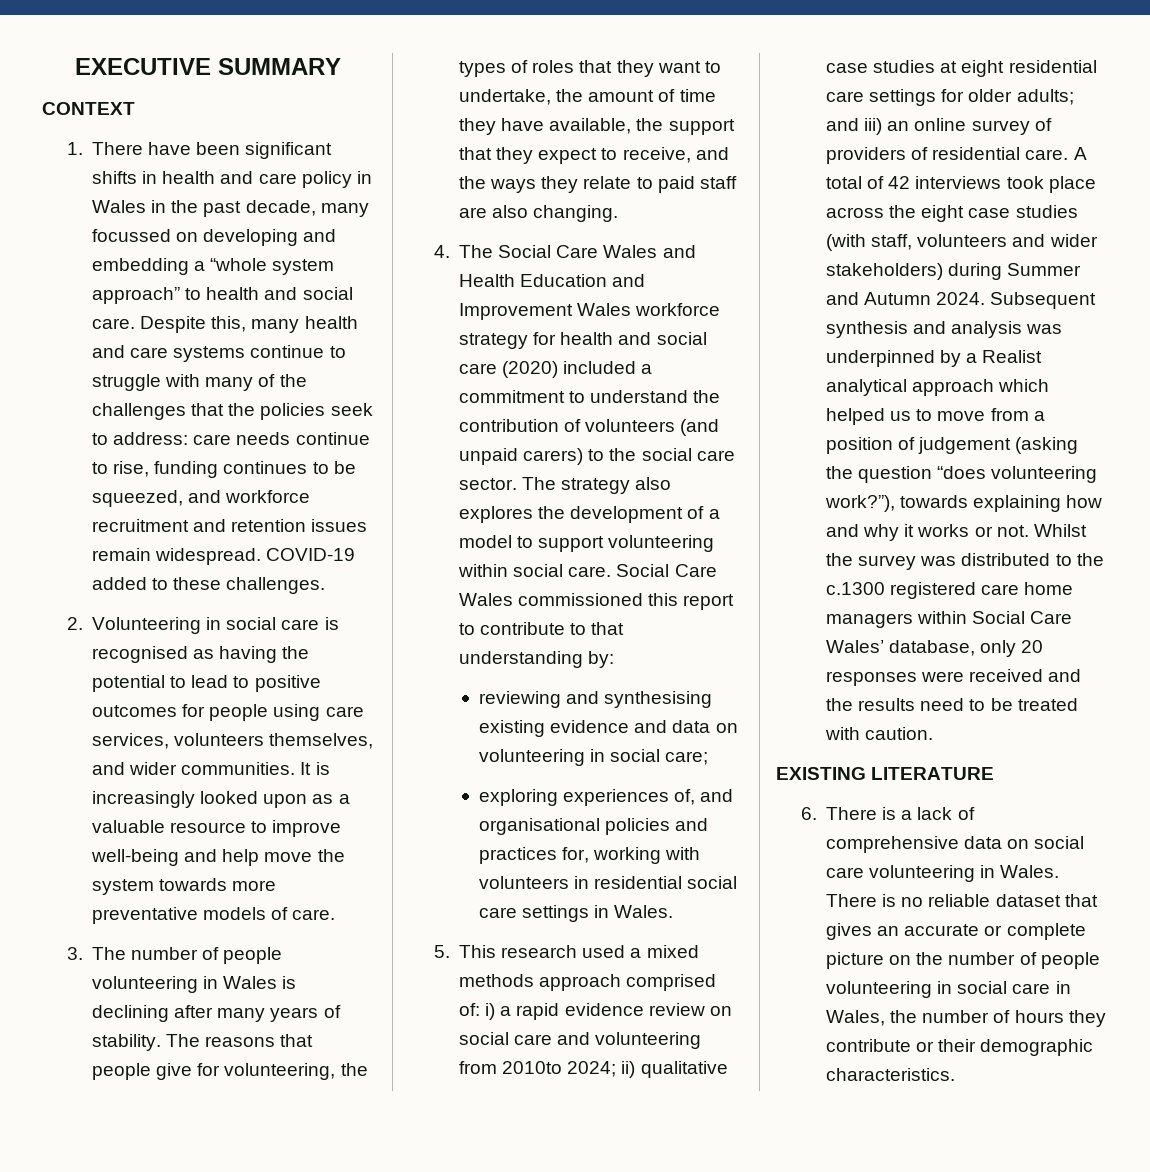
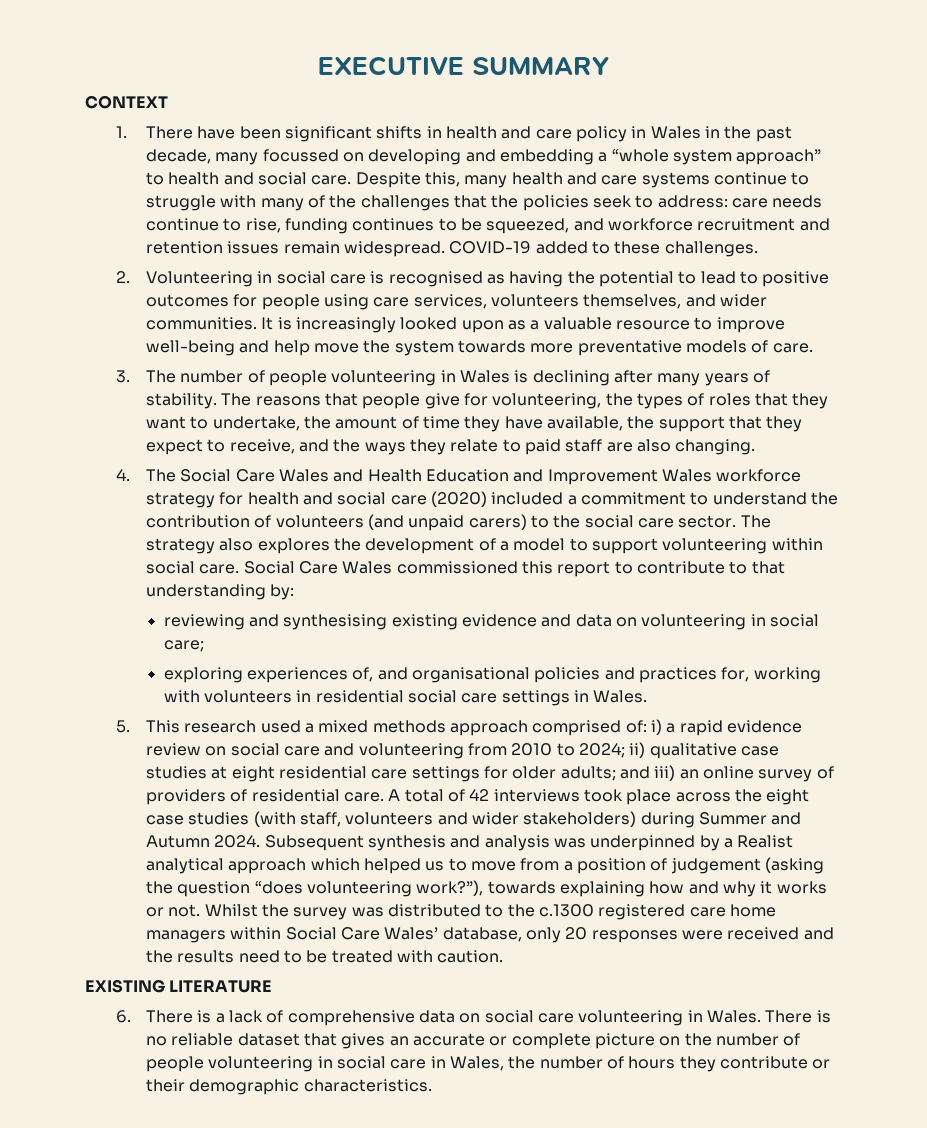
[502,1061,563,1074] 2010to -> [511,743,575,756] 2010 to

